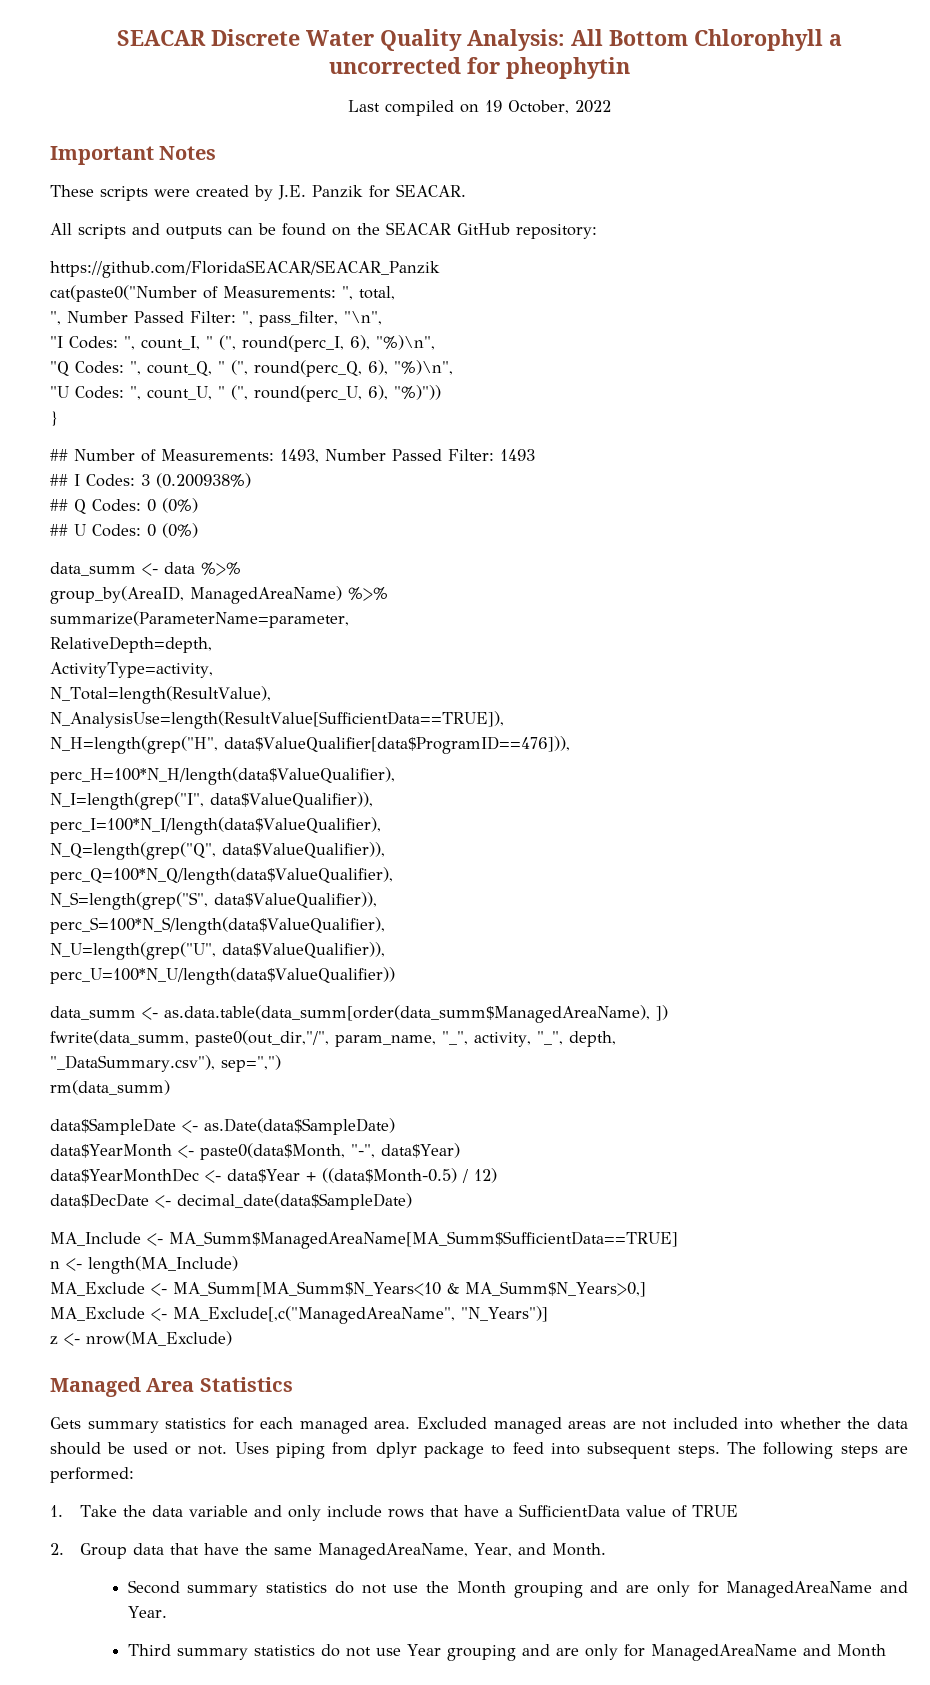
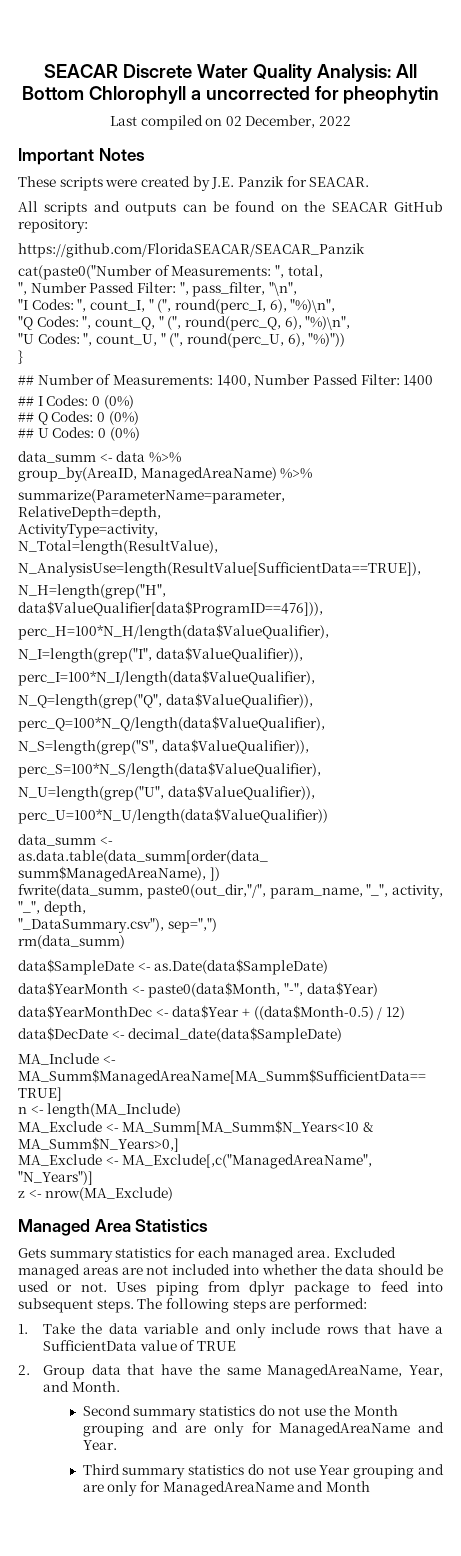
[484,100,569,114] 19 October, -> [225,115,316,128] 02 December,
[280,449,535,463] 1493, Number Passed Filter: 1493 -> [216,374,434,387] 1400, Number Passed Filter: 1400
[141,473,251,488] 3 (0.200938%) -> [91,395,134,409] 0 (0%)

